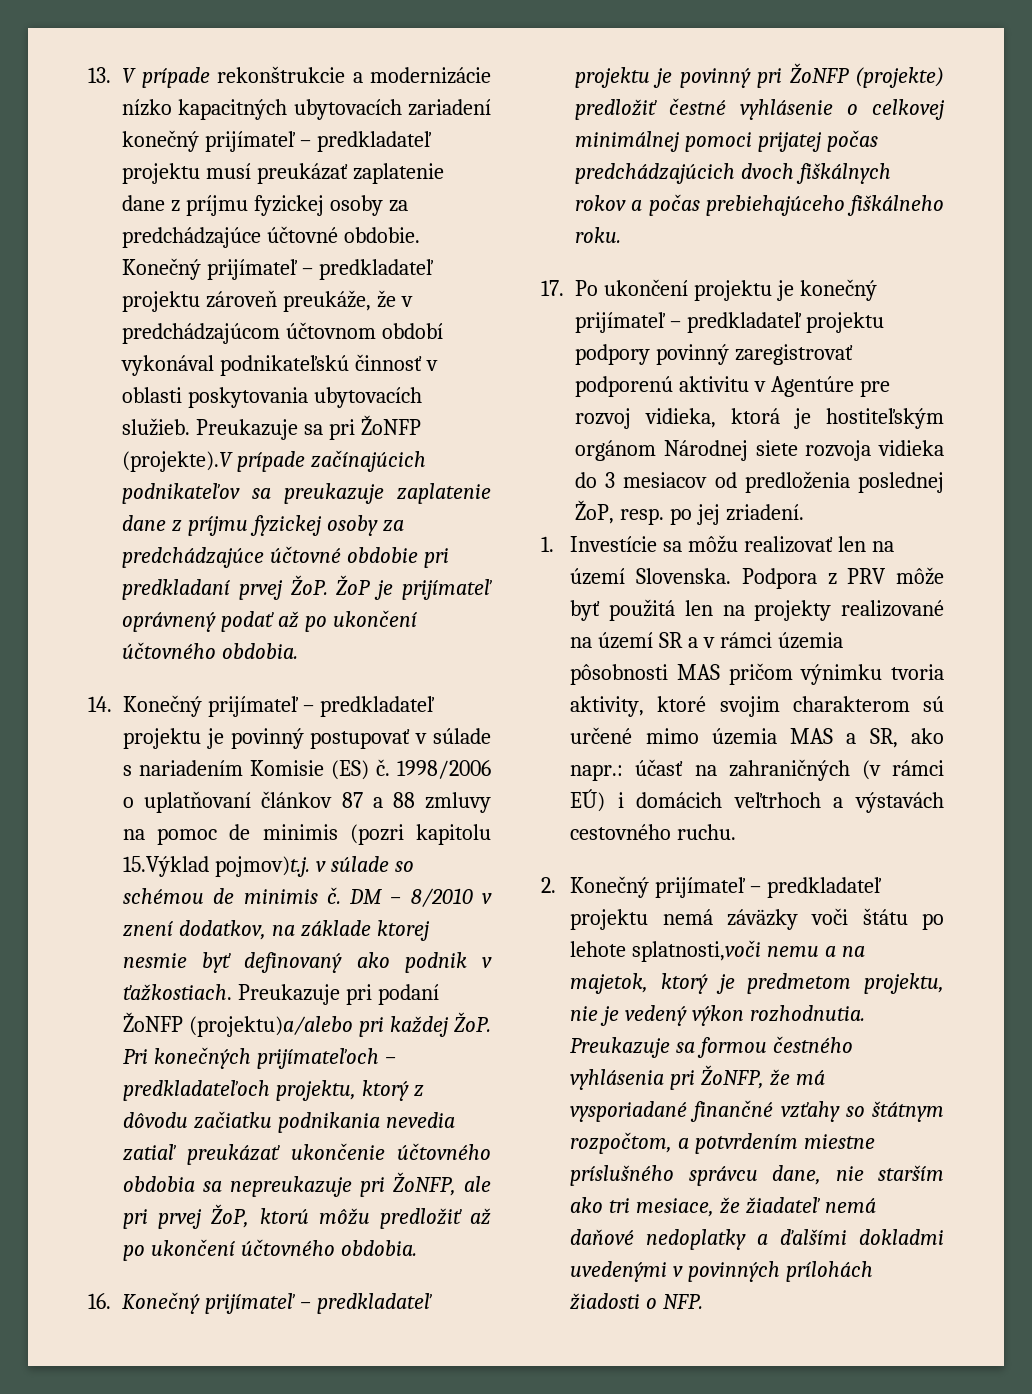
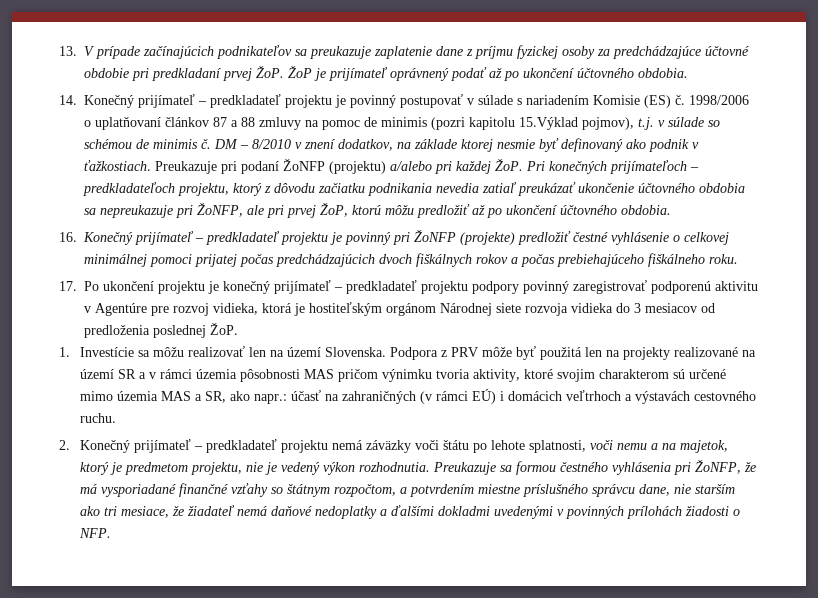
[217,66,491,84] [122,99,491,120] [122,130,432,152] [122,163,444,184] [122,195,408,216] [122,226,420,248] [122,258,434,280] [122,290,413,312] [122,322,443,344] [121,354,438,376] [122,387,422,408] [122,415,421,440] [122,451,305,472] rekonštrukcie a modernizácie nízko kapacitných ubytovacích zariadení konečný prijímateľ – predkladateľ projektu musí preukázať zaplatenie dane z príjmu fyzickej osoby za predchádzajúce účtovné obdobie. Konečný prijímateľ – predkladateľ projektu zároveň preukáže, že v predchádzajúcom účtovnom období vykonával podnikateľskú činnosť v oblasti poskytovania ubytovacích služieb. Preukazuje sa pri ŽoNFP (projekte).V prípade -> (140, 52) none
[214,856,310,877] pojmov)t.j. -> [582,117,654,130] pojmov), t.j.
[189,1016,353,1037] (projektu)a/alebo -> [329,161,432,174] (projektu) a/alebo
[575,500,804,525] ŽoP, resp. po jej zriadení. -> [210,323,238,335] ŽoP.
[632,940,762,962] splatnosti,voči -> [529,440,614,453] splatnosti, voči

